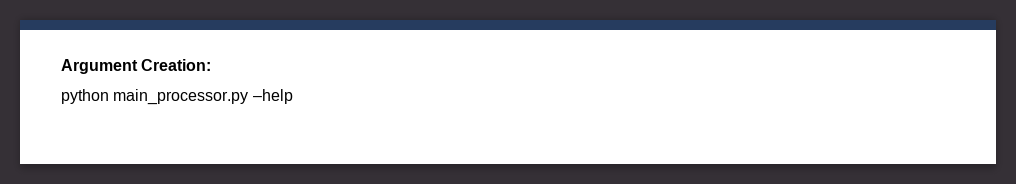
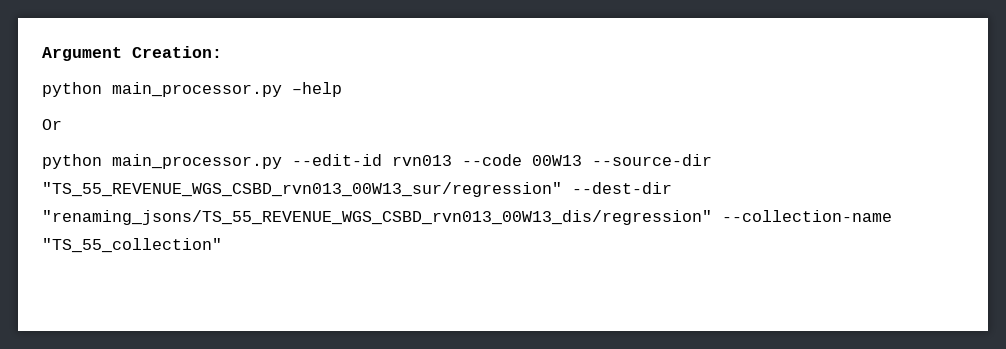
(293, 96) none -> [42,119,62,130] [42,154,712,169] [42,182,672,197] [42,210,892,225] [42,238,222,253] // Or // python main_processor.py --edit-id rvn013 --code 00W13 --source-dir "TS_55_REVENUE_WGS_CSBD_rvn013_00W13_sur/regression" --dest-dir "renaming_jsons/TS_55_REVENUE_WGS_CSBD_rvn013_00W13_dis/regression" --collection-name "TS_55_collection"

